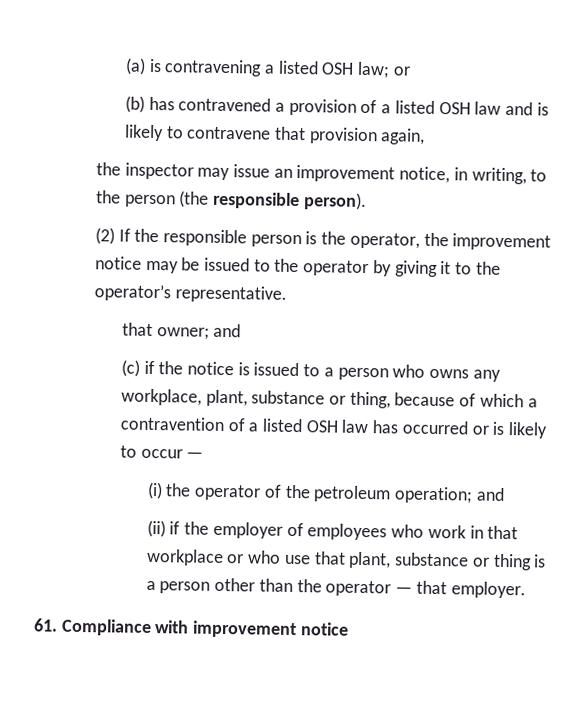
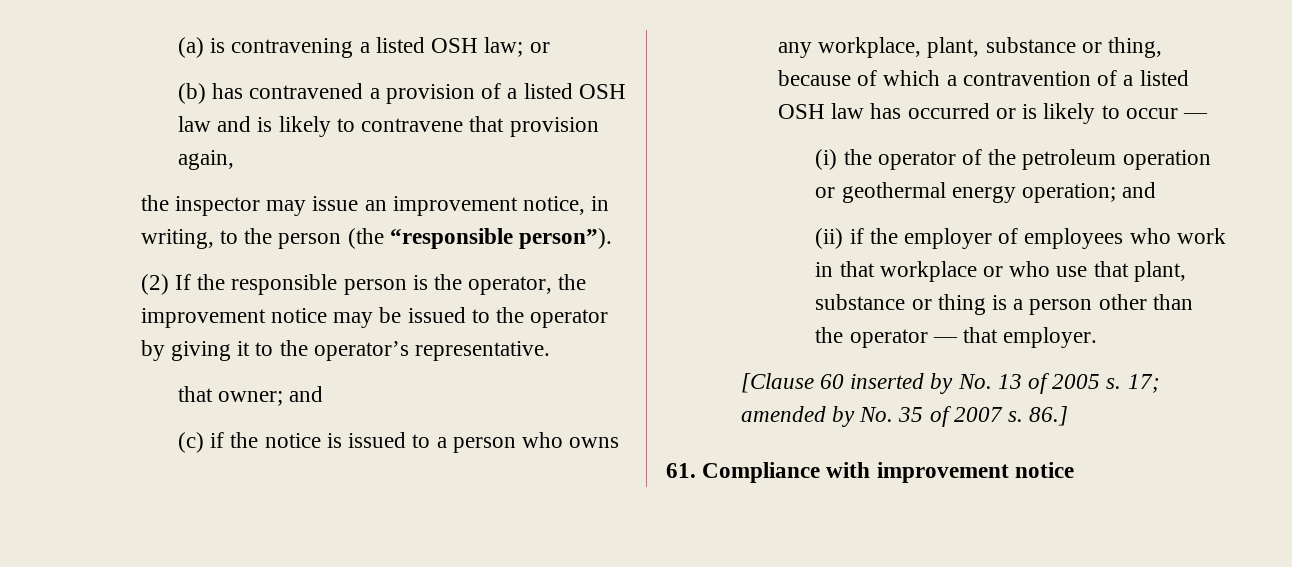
[213,191,367,211] responsible person). -> [389,228,612,249] “responsible person”).
(392, 494) none -> [1122,150,1211,170] [815,182,1016,203] operation or geothermal energy
(526, 590) none -> [740,373,1160,394] [740,406,1069,427] // [Clause 60 inserted by No. 13 of 2005 s. 17; amended by No. 35 of 2007 s. 86.]

